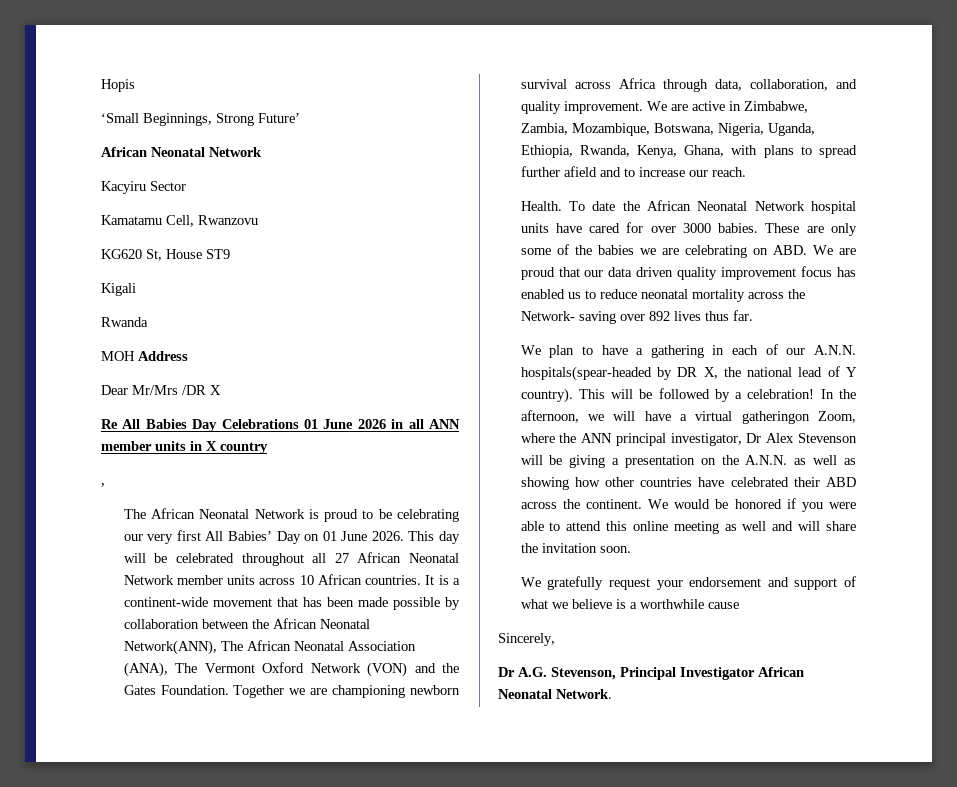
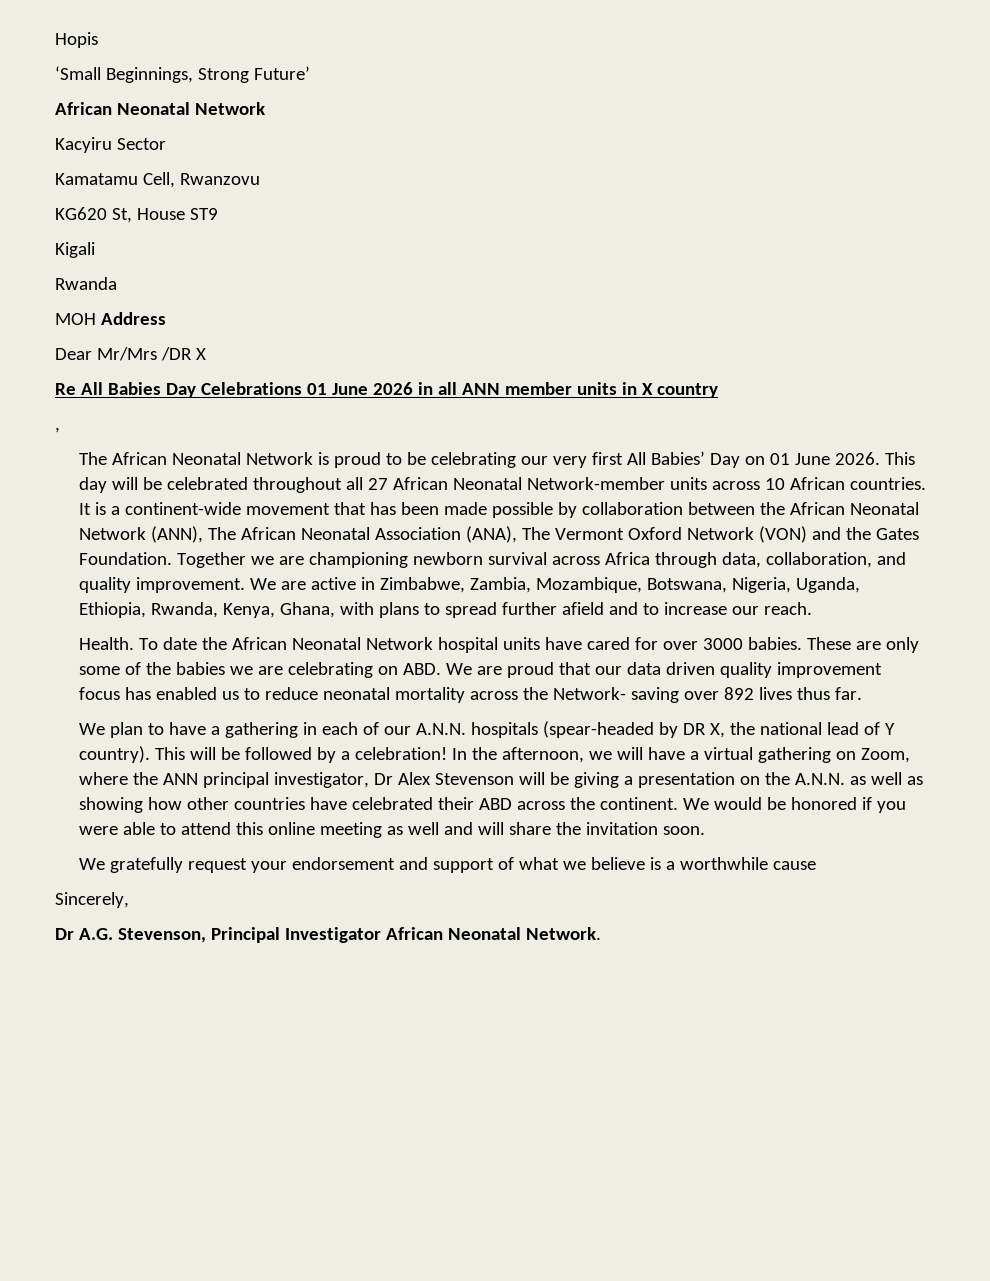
[123,575,223,585] Network member -> [526,477,665,490] Network-member
[123,640,217,655] Network(ANN), -> [78,526,203,543] Network (ANN),
[520,366,652,381] hospitals(spear-headed -> [470,721,654,738] hospitals (spear-headed
[741,411,810,424] gatheringon -> [757,747,856,763] gathering on

